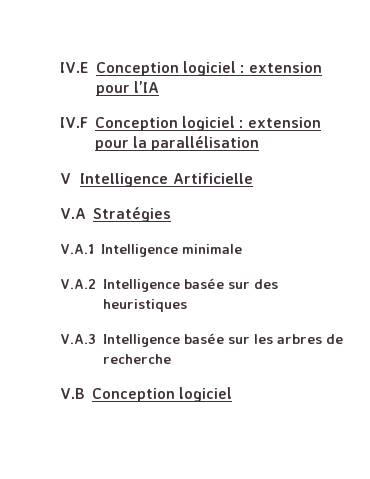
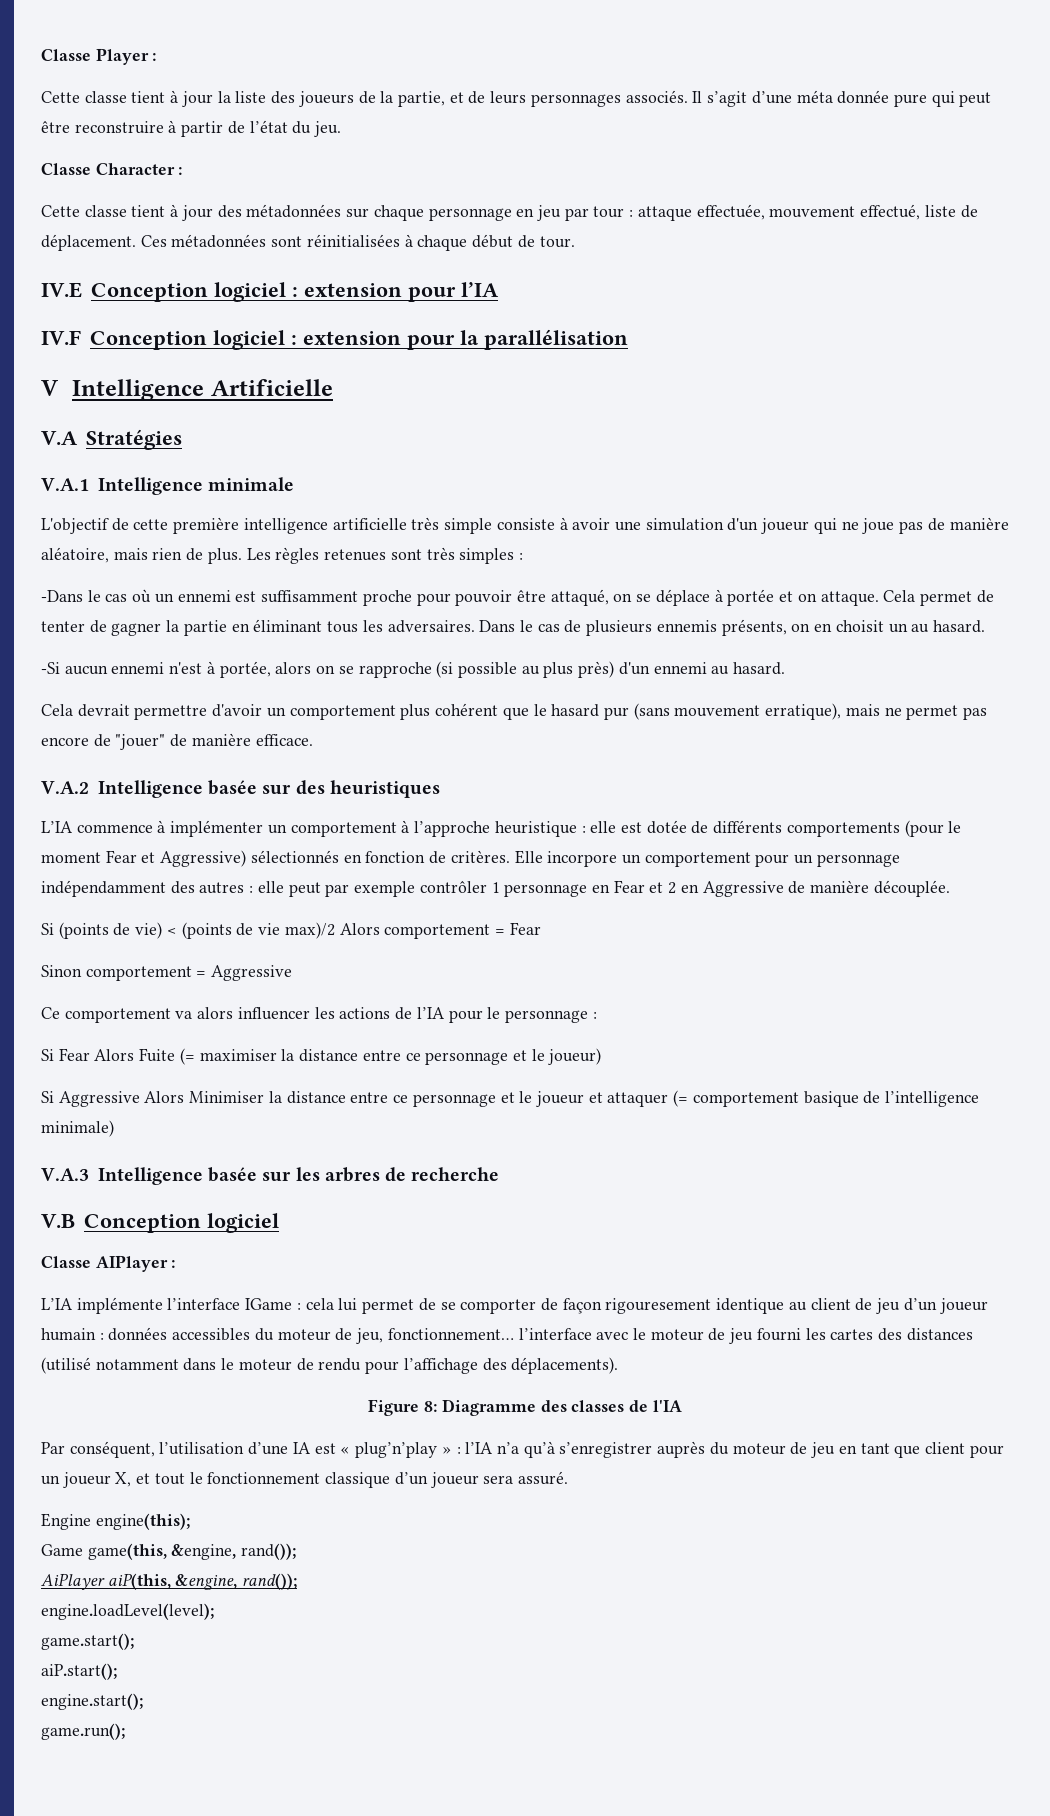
(60, 67) none -> [41,48,157,65] [41,90,992,107] [41,120,342,137] [41,163,183,175] [41,204,978,221] [41,234,575,251] Classe Player : // Cette classe tient à jour la liste des joueurs de la partie, et de leurs personnages associés. Il s’agit d’une méta donnée pure qui peut être reconstruire à partir de l’état du jeu. // Classe Character : // Cette classe tient à jour des métadonnées sur chaque personnage en jeu par tour : attaque effectuée, mouvement effectué, liste de déplacement. Ces métadonnées sont réinitialisées à chaque début de tour. //
(242, 249) none -> [41,517,1009,534] [41,547,523,564] [41,589,994,606] [41,619,985,636] [41,661,786,678] [41,703,988,720] [41,733,313,750] // L'objectif de cette première intelligence artificielle très simple consiste à avoir une simulation d'un joueur qui ne joue pas de manière aléatoire, mais rien de plus. Les règles retenues sont très simples : // -Dans le cas où un ennemi est suffisamment proche pour pouvoir être attaqué, on se déplace à portée et on attaque. Cela permet de tenter de gagner la partie en éliminant tous les adversaires. Dans le cas de plusieurs ennemis présents, on en choisit un au hasard. // -Si aucun ennemi n'est à portée, alors on se rapproche (si possible au plus près) d'un ennemi au hasard. // Cela devrait permettre d'avoir un comportement plus cohérent que le hasard pur (sans mouvement erratique), mais ne permet pas encore de "jouer" de manière efficace.
(187, 305) none -> [41,820,962,837] [41,850,900,867] [41,880,950,897] [41,922,541,939] [41,965,293,981] [41,1007,597,1023] [41,1048,602,1065] [41,1090,980,1107] [41,1120,114,1137] // L’IA commence à implémenter un comportement à l’approche heuristique : elle est dotée de différents comportements (pour le moment Fear et Aggressive) sélectionnés en fonction de critères. Elle incorpore un comportement pour un personnage indépendamment des autres : elle peut par exemple contrôler 1 personnage en Fear et 2 en Aggressive de manière découplée. // Si (points de vie) < (points de vie max)/2 Alors comportement = Fear // Sinon comportement = Aggressive // Ce comportement va alors influencer les actions de l’IA pour le personnage : // Si Fear Alors Fuite (= maximiser la distance entre ce personnage et le joueur) // Si Aggressive Alors Minimiser la distance entre ce personnage et le joueur et attaquer (= comportement basique de l’intelligence minimale)
(233, 394) none -> [41,1255,176,1272] [41,1297,988,1314] [41,1327,973,1344] [41,1357,619,1374] [368,1399,682,1416] [41,1441,1004,1458] [41,1471,568,1488] [41,1513,190,1530] [41,1543,297,1560] [41,1573,298,1590] [41,1603,214,1620] [41,1633,134,1650] [41,1663,117,1680] [41,1693,143,1710] [41,1723,125,1740] // Classe AIPlayer : // L’IA implémente l’interface IGame : cela lui permet de se comporter de façon rigouresement identique au client de jeu d’un joueur humain : données accessibles du moteur de jeu, fonctionnement… l’interface avec le moteur de jeu fourni les cartes des distances (utilisé notamment dans le moteur de rendu pour l’affichage des déplacements). // Figure 8: Diagramme des classes de l'IA // Par conséquent, l’utilisation d’une IA est « plug’n’play » : l’IA n’a qu’à s’enregistrer auprès du moteur de jeu en tant que client pour un joueur X, et tout le fonctionnement classique d’un joueur sera assuré. // Engine engine(this); // Game game(this, &engine, rand()); // AiPlayer aiP(this, &engine, rand()); // engine.loadLevel(level); // game.start(); // aiP.start(); // engine.start(); // game.run();

